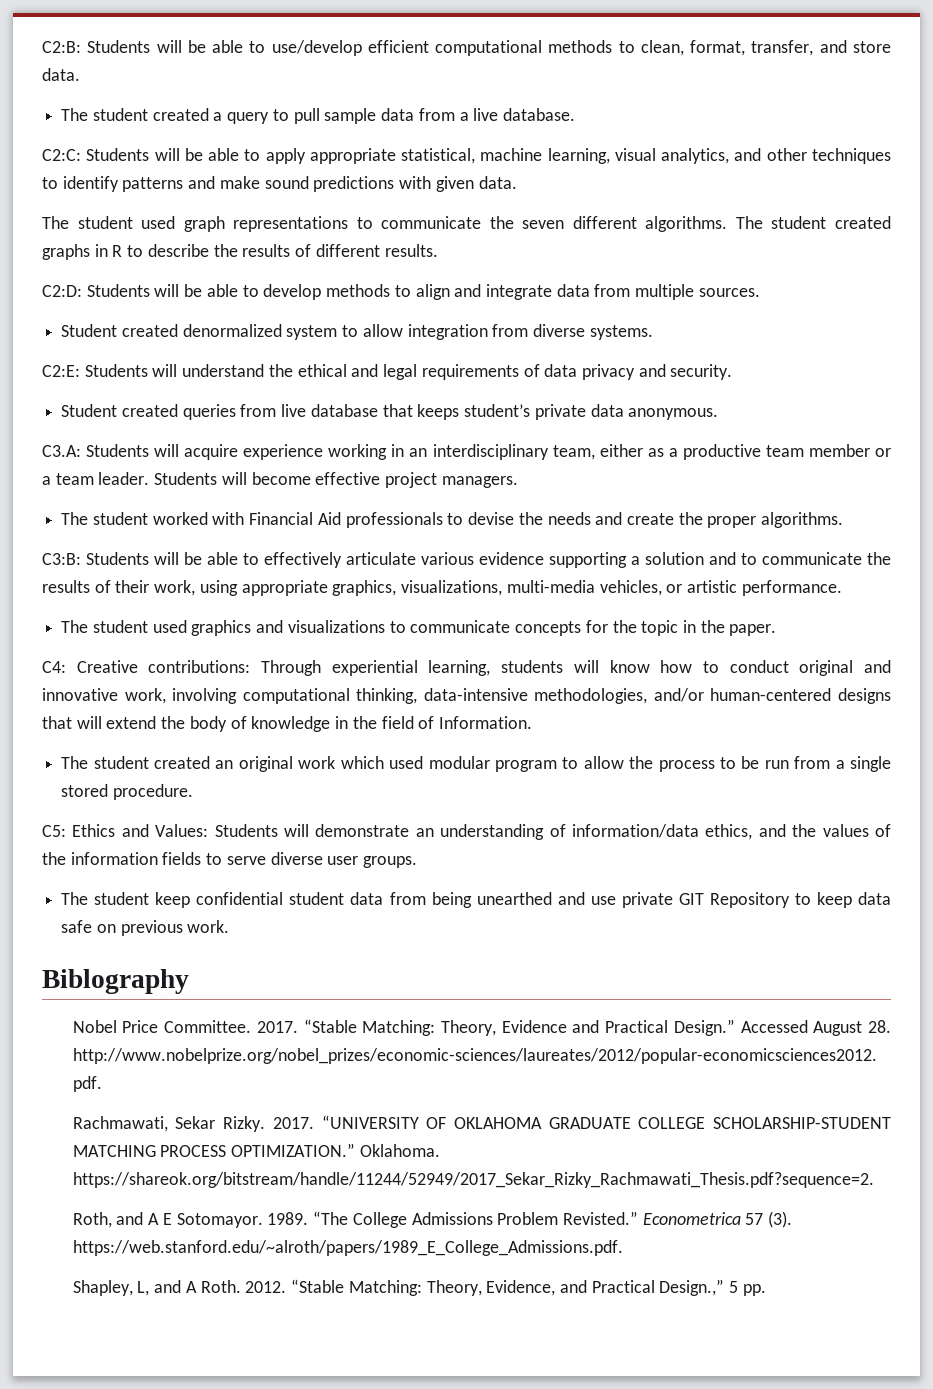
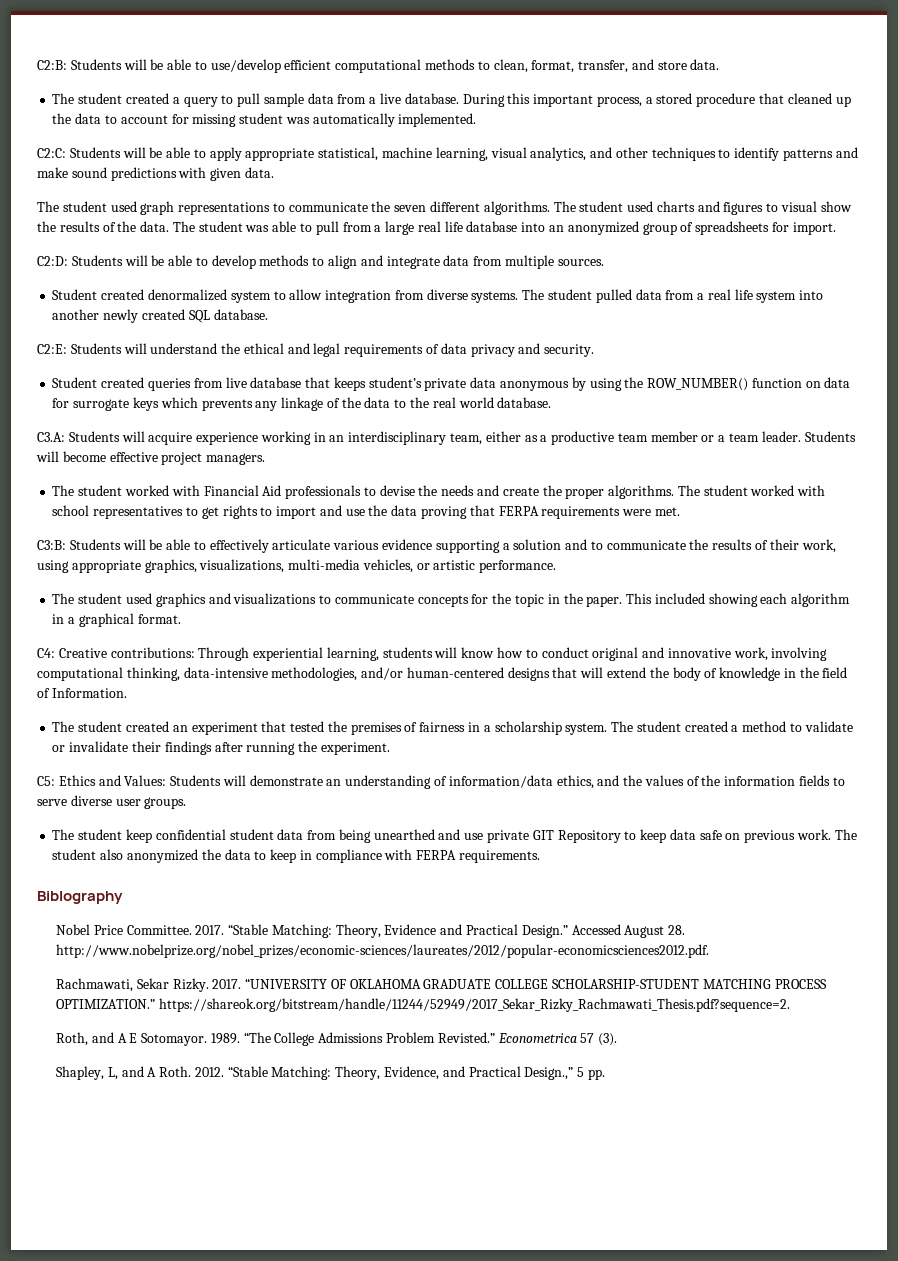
(575, 114) none -> [462,93,851,107] [52,113,477,127] During this important process, a stored procedure that cleaned up the data to account for missing student was automatically implemented.
[835,216,892,229] [42,244,438,260] created graphs in R to describe the results of different results. -> [627,201,852,215] [37,221,836,235] used charts and figures to visual show the results of the data. The student was able to pull from a large real life database into an anonymized group of spreadsheets for import.
(653, 332) none -> [522,289,824,303] [52,309,268,323] The student pulled data from a real life system into another newly created SQL database.
[628,408,719,420] anonymous. -> [499,377,851,391] [52,397,552,411] anonymous by using the ROW_NUMBER() function on data for surrogate keys which prevents any linkage of the data to the real world database.
(844, 520) none -> [677,485,826,496] [52,505,680,519] The student worked with school representatives to get rights to import and use the data proving that FERPA requirements were met.
(777, 630) none -> [626,593,851,607] [52,613,181,627] This included showing each algorithm in a graphical format.
[238,756,891,772] [61,784,193,800] original work which used modular program to allow the process to be run from a single stored procedure. -> [191,721,853,735] [52,741,390,755] experiment that tested the premises of fairness in a scholarship system. The student created a method to validate or invalidate their findings after running the experiment.
(230, 926) none -> [834,829,857,840] [52,849,540,863] The student also anonymized the data to keep in compliance with FERPA requirements.
[359,1144,440,1157] Oklahoma. -> (155, 1004) none
[72,1240,623,1256] https://web.stanford.edu/~alroth/papers/1989_E_College_Admissions.pdf. -> (618, 1039) none

